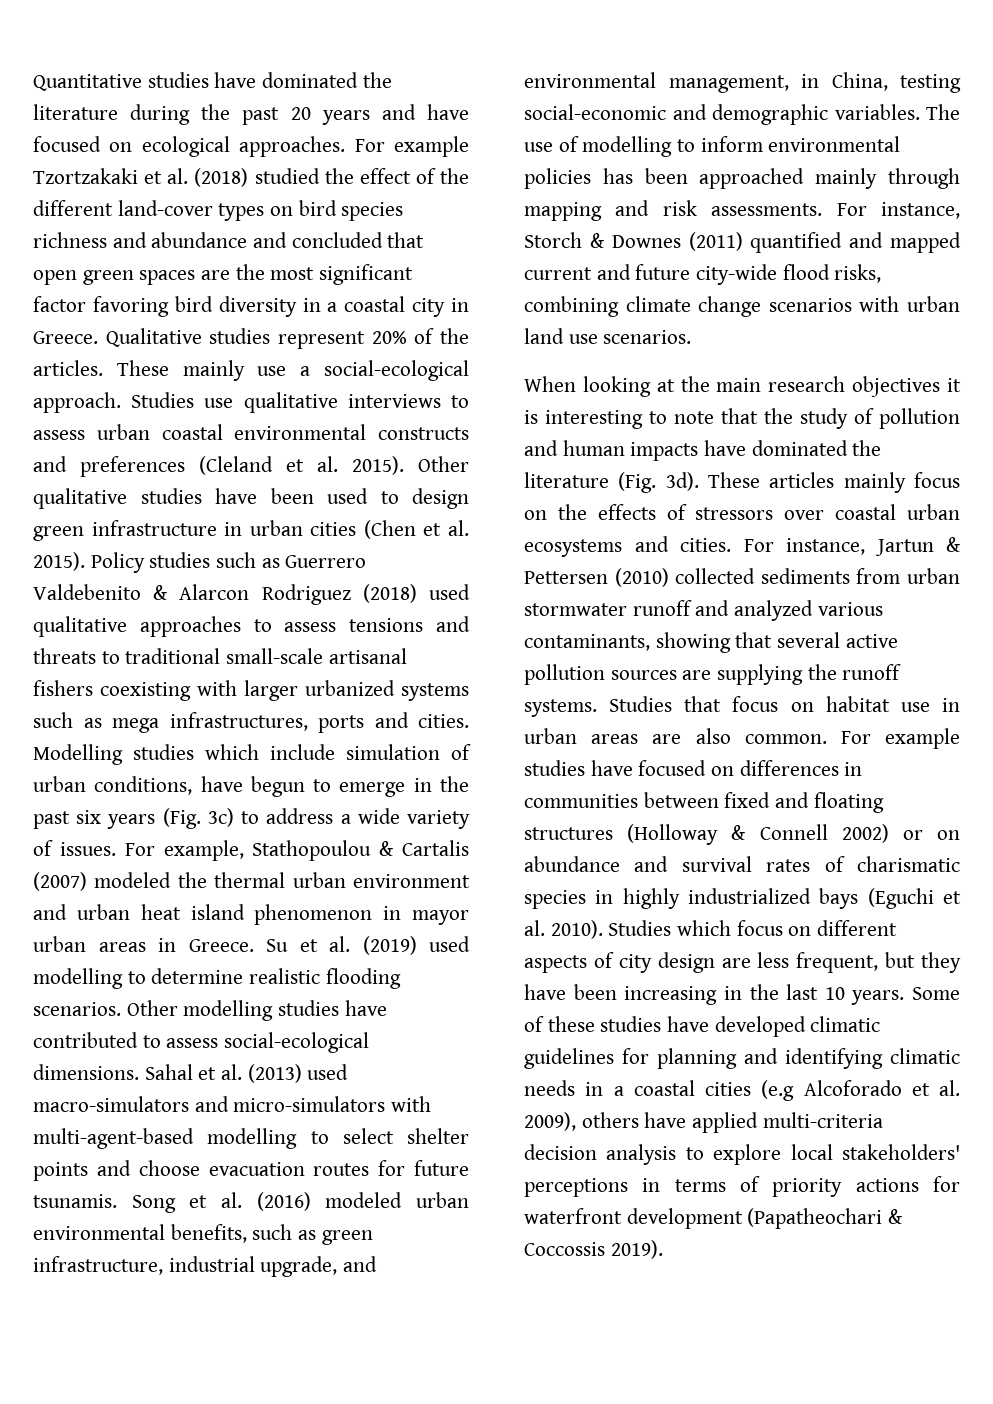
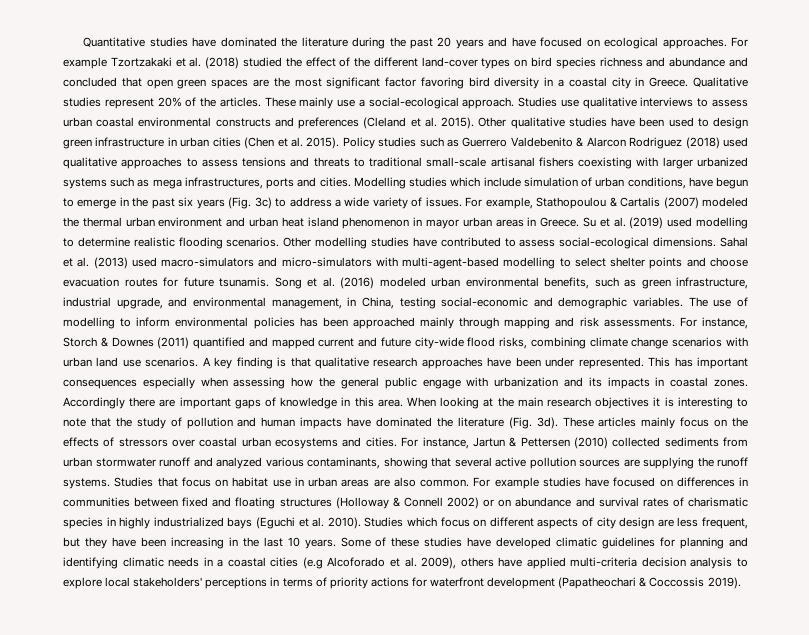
(692, 337) // -> [202,357,749,369] [63,377,748,389] [63,397,403,409] A key finding is that qualitative research approaches have been under represented. This has important consequences especially when assessing how the general public engage with urbanization and its impacts in coastal zones. Accordingly there are important gaps of knowledge in this area.

